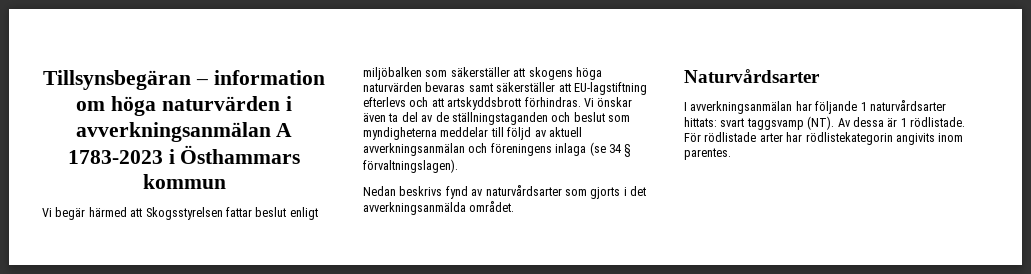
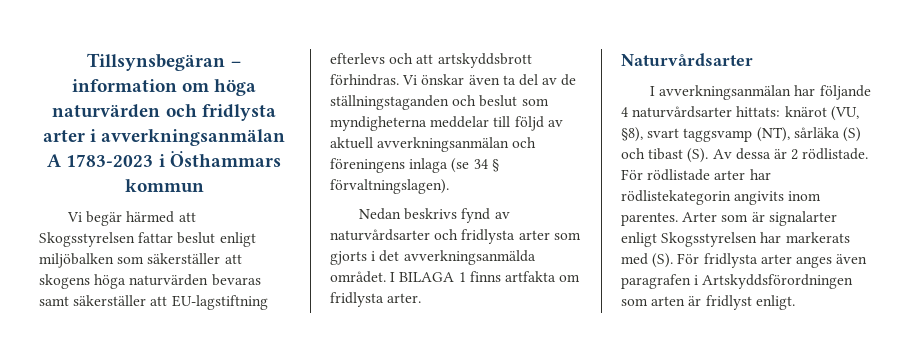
(280, 103) none -> [165,104,276,121] [42,130,85,142] och fridlysta arter
(562, 190) none -> [434,229,550,244] och fridlysta arter
(515, 206) none -> [390,271,581,282] [330,292,422,307] I BILAGA 1 finns artfakta om fridlysta arter.
[860,102,867,111] 1 -> [621,107,628,117] 4
[720,116,835,130] svart taggsvamp (NT). -> [784,106,859,121] [621,127,861,142] [621,148,709,163] knärot (VU, §8), svart taggsvamp (NT), sårläka (S) och tibast (S).
[900,118,907,127] 1 -> [791,149,799,160] 2
(731, 154) none -> [682,211,837,226] [621,232,850,247] [621,253,868,268] [621,274,854,289] [621,295,795,310] Arter som är signalarter enligt Skogsstyrelsen har markerats med (S). För fridlysta arter anges även paragrafen i Artskyddsförordningen som arten är fridlyst enligt.

